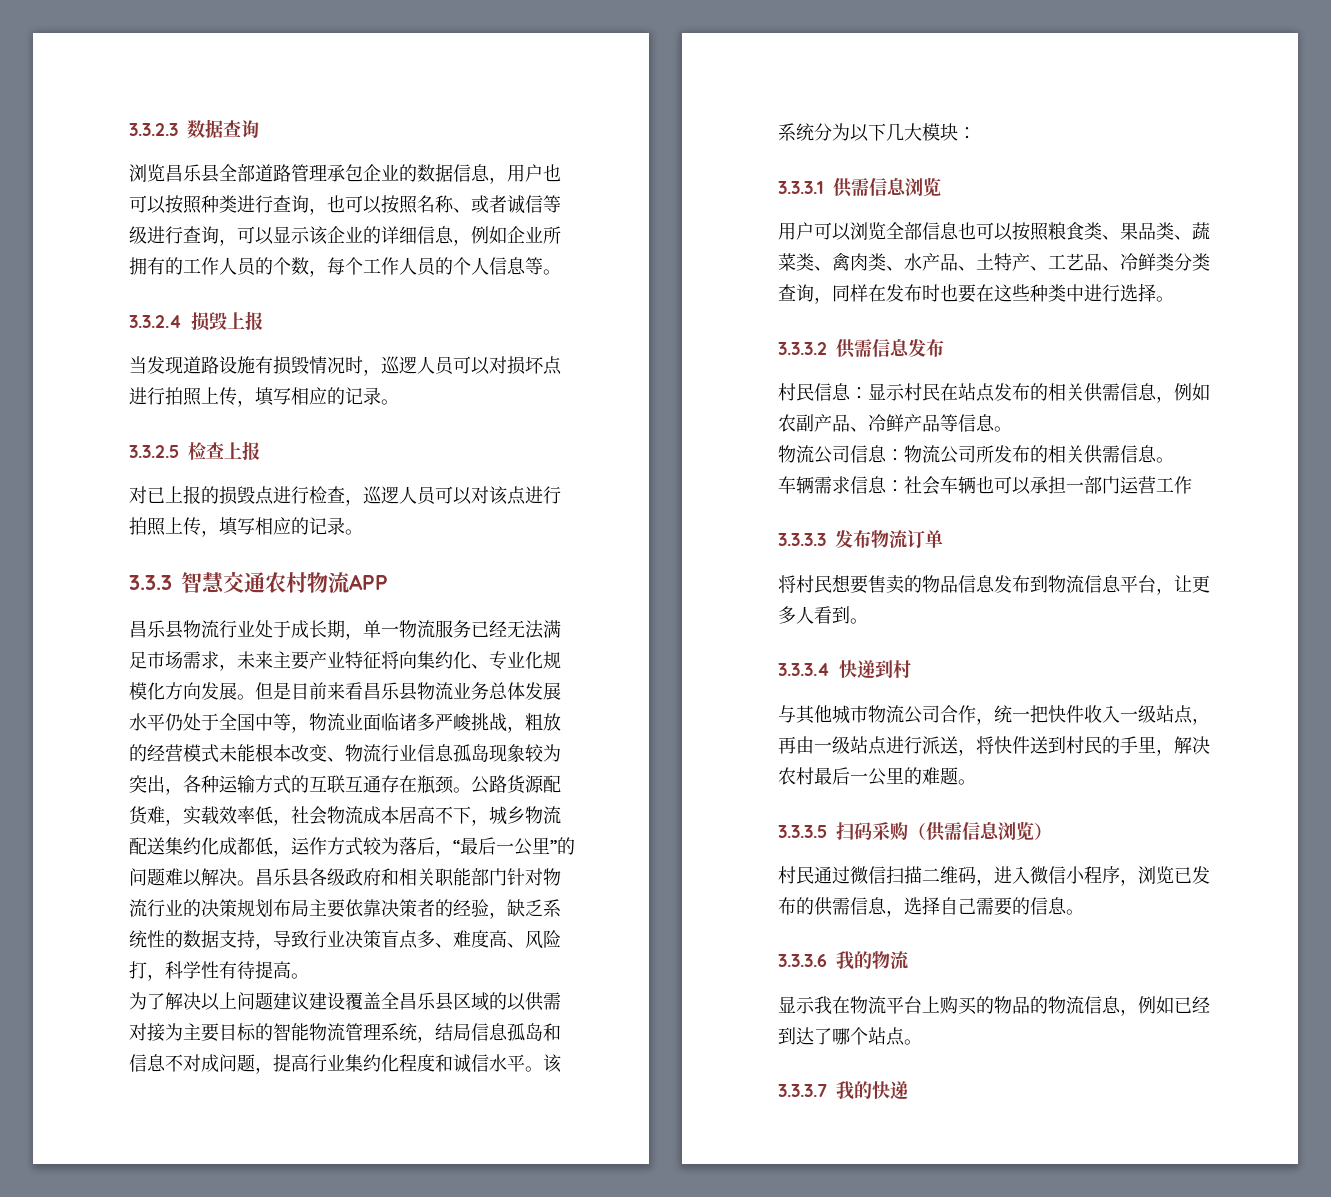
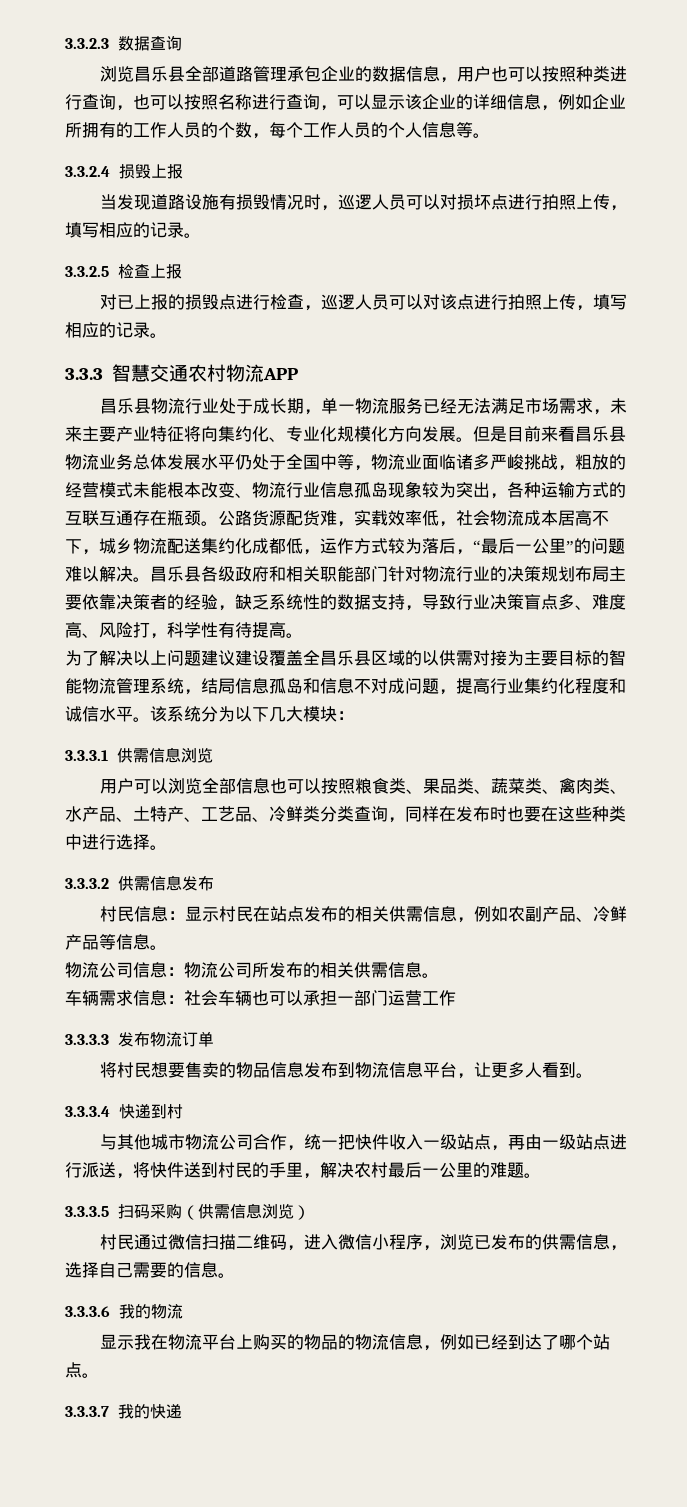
[453,195,561,214] [129,226,147,244] 、或者诚信等级 -> (252, 102) none

